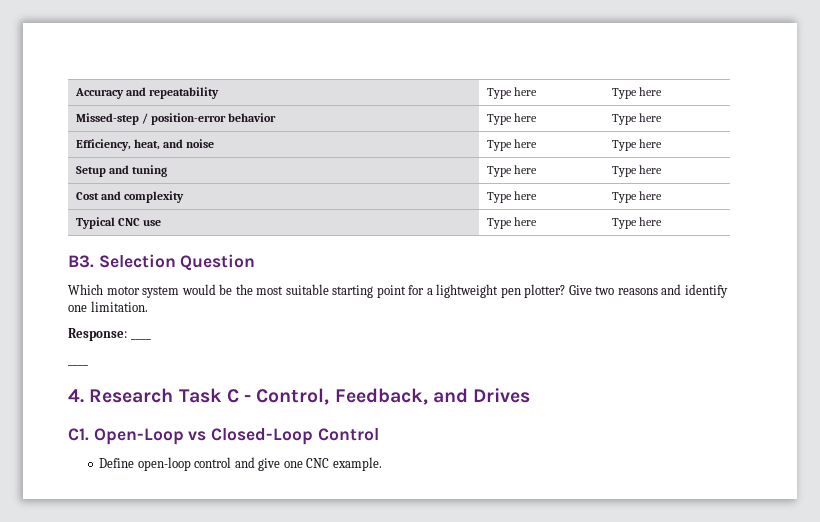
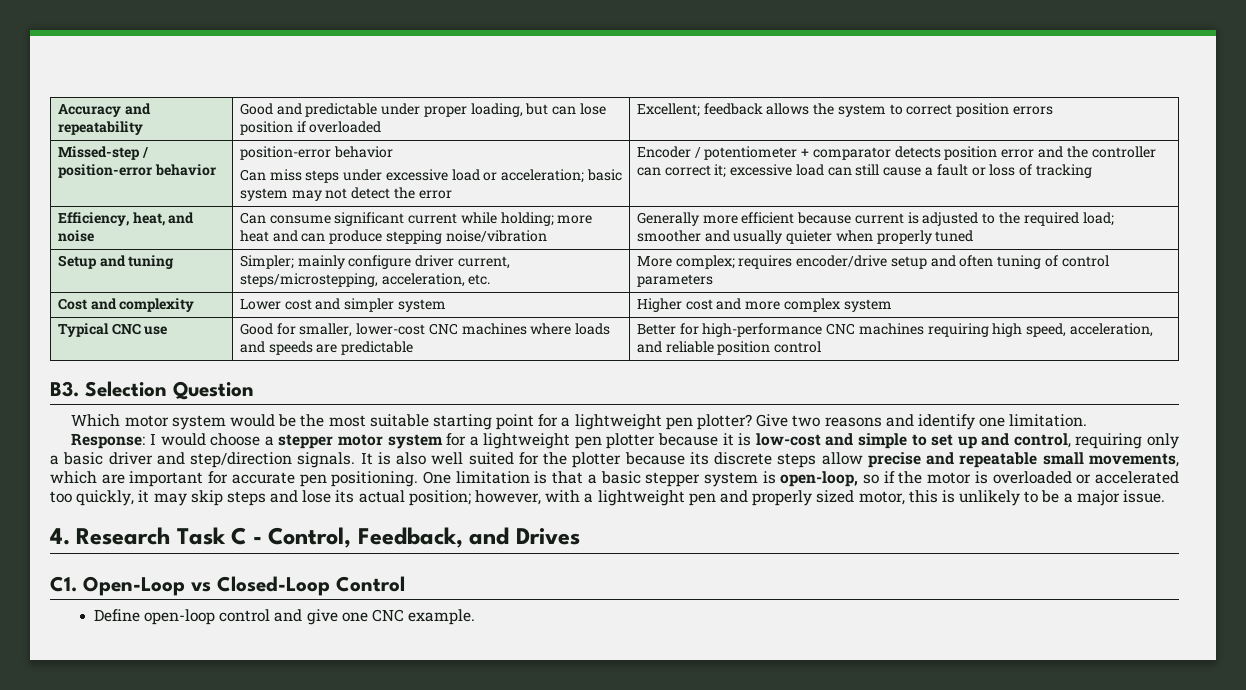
[486,87,537,99] [611,87,662,99] [75,113,276,125] [486,113,537,125] [611,113,662,125] [75,139,214,151] [486,139,537,151] [611,139,662,151] [75,165,167,177] [486,165,537,177] [611,165,662,177] [75,191,184,203] [486,191,537,203] [611,191,662,203] [75,217,161,229] [486,217,537,229] [611,217,662,229] Type here | Type here // Missed-step / position-error behavior | Type here | Type here // Efficiency, heat, and noise | Type here | Type here // Setup and tuning | Type here | Type here // Cost and complexity | Type here | Type here // Typical CNC use | Type here | Type here -> [239,103,607,117] [239,121,382,135] [636,103,1054,117] [57,146,148,160] [57,164,216,178] [239,146,393,160] [239,169,623,183] [239,187,452,201] [636,146,1156,160] [636,164,1092,178] [57,212,195,226] [57,230,94,242] [239,212,593,226] [239,230,547,244] [636,212,1114,226] [636,230,974,244] [57,255,175,269] [239,255,510,269] [239,273,491,287] [636,255,1109,269] [636,274,713,287] [57,298,195,312] [239,298,446,312] [636,298,892,312] [57,323,168,337] [239,323,611,337] [239,341,414,355] [636,323,1154,337] [636,341,822,355] Good and predictable under proper loading, but can lose position if overloaded | Excellent; feedback allows the system to correct position errors // Missed-step / position-error behavior | position-error behavior // Can miss steps under excessive load or acceleration; basic system may not detect the error | Encoder / potentiometer + comparator detects position error and the controller can correct it; excessive load can still cause a fault or loss of tracking // Efficiency, heat, and noise | Can consume significant current while holding; more heat and can produce stepping noise/vibration | Generally more efficient because current is adjusted to the required load; smoother and usually quieter when properly tuned // Setup and tuning | Simpler; mainly configure driver current, steps/microstepping, acceleration, etc. | More complex; requires encoder/drive setup and often tuning of control parameters // Cost and complexity | Lower cost and simpler system | Higher cost and more complex system // Typical CNC use | Good for smaller, lower-cost CNC machines where loads and speeds are predictable | Better for high-performance CNC machines requiring high speed, acceleration, and reliable position control
[130,338,151,340] [68,364,88,366] ____ // ____ -> [150,433,1179,449] [50,452,1179,468] [50,471,1180,487] [50,490,1165,506] I would choose a stepper motor system for a lightweight pen plotter because it is low-cost and simple to set up and control, requiring only a basic driver and step/direction signals. It is also well suited for the plotter because its discrete steps allow precise and repeatable small movements, which are important for accurate pen positioning. One limitation is that a basic stepper system is open-loop, so if the motor is overloaded or accelerated too quickly, it may skip steps and lose its actual position; however, with a lightweight pen and properly sized motor, this is unlikely to be a major issue.

